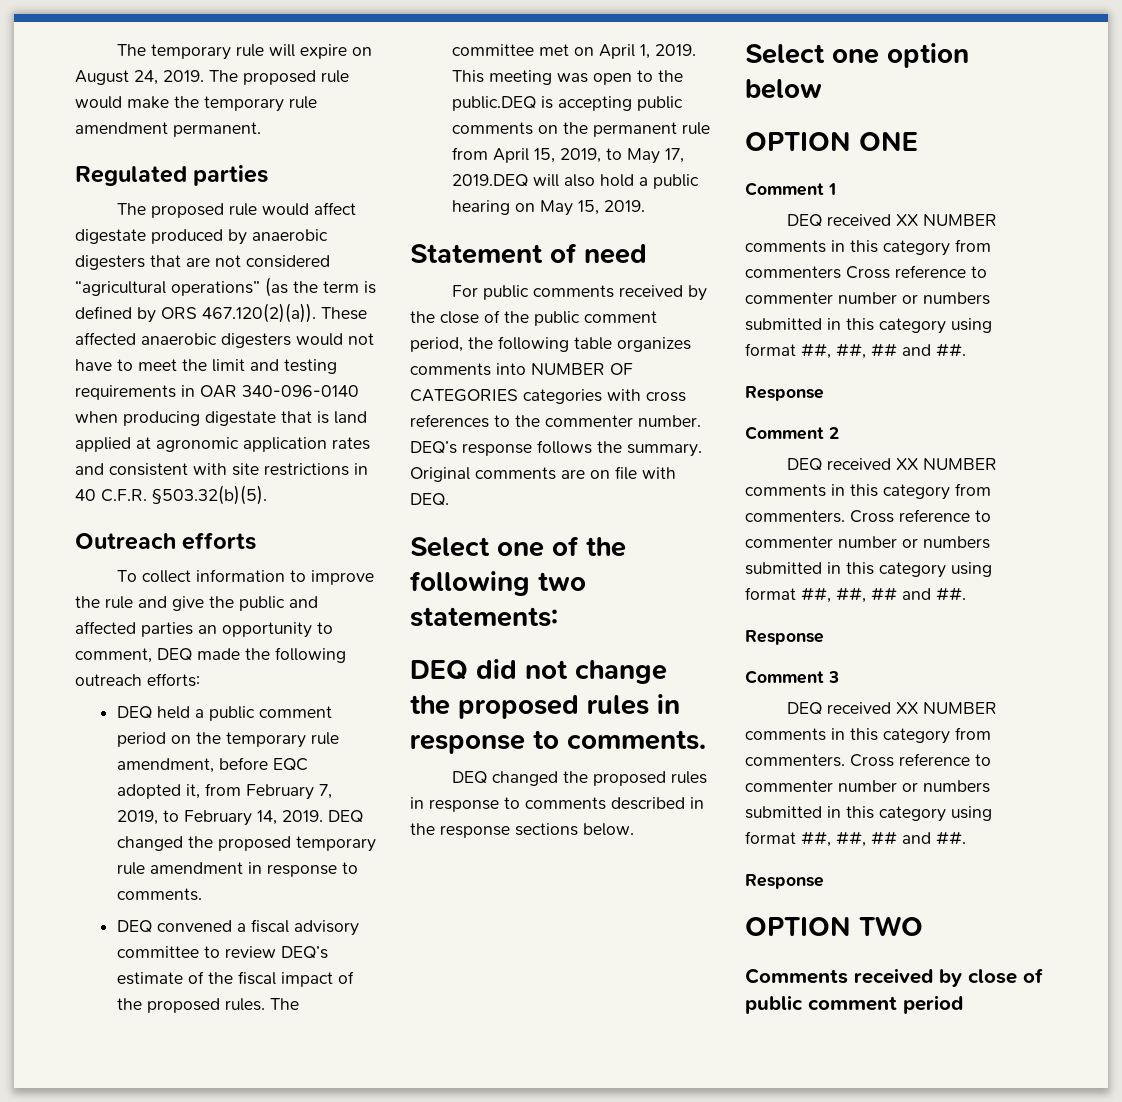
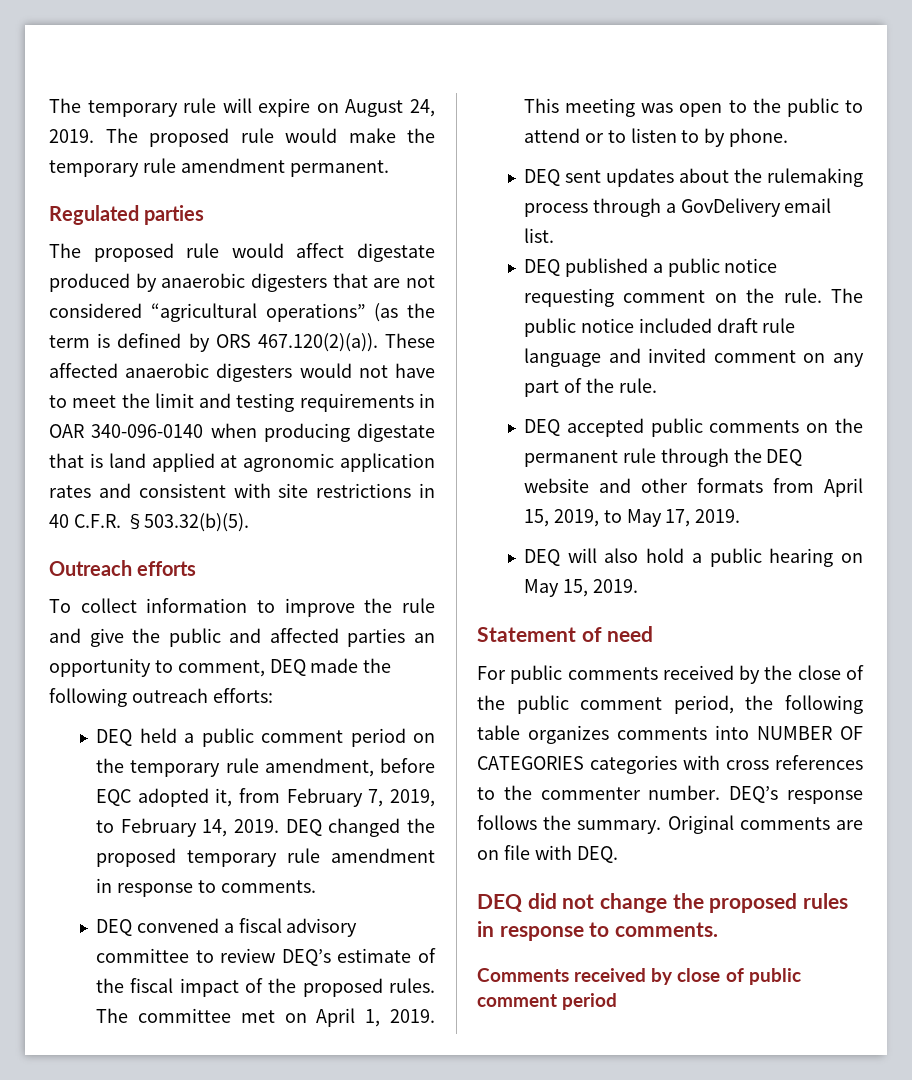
[452,96,633,111] public.DEQ is accepting -> [786,98,864,117] [524,128,789,147] [524,168,863,187] [524,198,832,217] [524,228,555,243] [524,258,778,277] [524,288,863,307] [524,318,796,337] [524,348,864,367] [524,378,657,397] [524,418,644,437] public to attend or to listen to by phone. // DEQ sent updates about the rulemaking process through a GovDelivery email list. // DEQ published a public notice requesting comment on the rule. The public notice included draft rule language and invited comment on any part of the rule. // DEQ accepted
(711, 128) none -> [660,448,803,467] [524,478,764,493] through the DEQ website and other formats
[452,174,529,187] 2019.DEQ -> [695,509,741,523] [524,549,561,566] 2019. // DEQ
[410,536,626,557] [410,571,586,596] [410,607,558,627] // Select one of the following two statements: -> (618, 854) none
[451,771,707,786] [410,797,704,812] [410,823,634,838] [745,43,969,68] [745,79,822,99] [745,131,918,151] [745,182,836,196] [786,214,997,227] [745,239,991,256] [745,265,987,279] [745,292,990,305] [745,318,992,334] [745,343,966,359] [745,386,824,401] [745,426,839,440] [786,458,997,471] [745,483,991,500] [745,509,991,523] [745,536,990,549] [745,562,992,578] [745,587,966,603] [745,630,824,645] [745,670,839,684] [786,702,997,715] [745,727,991,744] [745,753,991,767] [745,780,990,793] [745,806,992,822] [745,831,966,847] [745,874,824,889] [745,916,923,936] // DEQ changed the proposed rules in response to comments described in the response sections below. // Select one option below // OPTION ONE // Comment 1 // DEQ received XX NUMBER comments in this category from commenters Cross reference to commenter number or numbers submitted in this category using format ##, ##, ## and ##. // Response // Comment 2 // DEQ received XX NUMBER comments in this category from commenters. Cross reference to commenter number or numbers submitted in this category using format ##, ##, ## and ##. // Response // Comment 3 // DEQ received XX NUMBER comments in this category from commenters. Cross reference to commenter number or numbers submitted in this category using format ##, ##, ## and ##. // Response // OPTION TWO -> (719, 929) none

